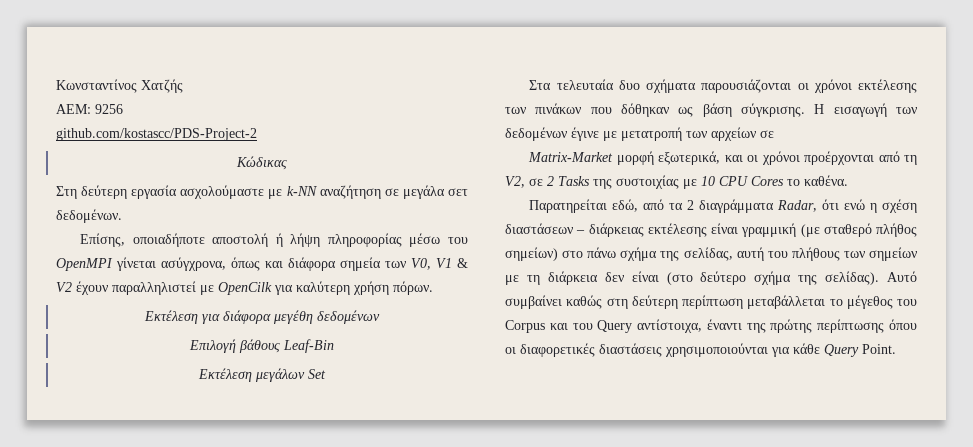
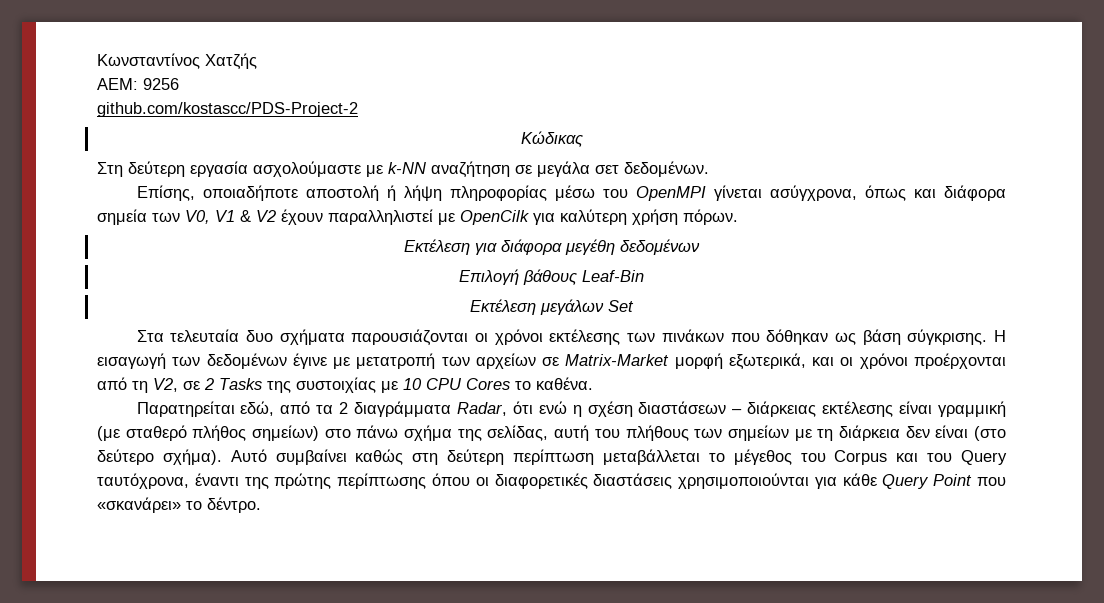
(774, 134) // -> (561, 361) none
[754,271,880,285] σχήμα της σελίδας). -> [162,449,222,465] σχήμα).
[637,319,703,333] αντίστοιχα, -> [97,473,189,489] ταυτόχρονα,
[862,344,896,354] Point. -> [933,474,1007,486] [97,497,261,513] Point που «σκανάρει» το δέντρο.

